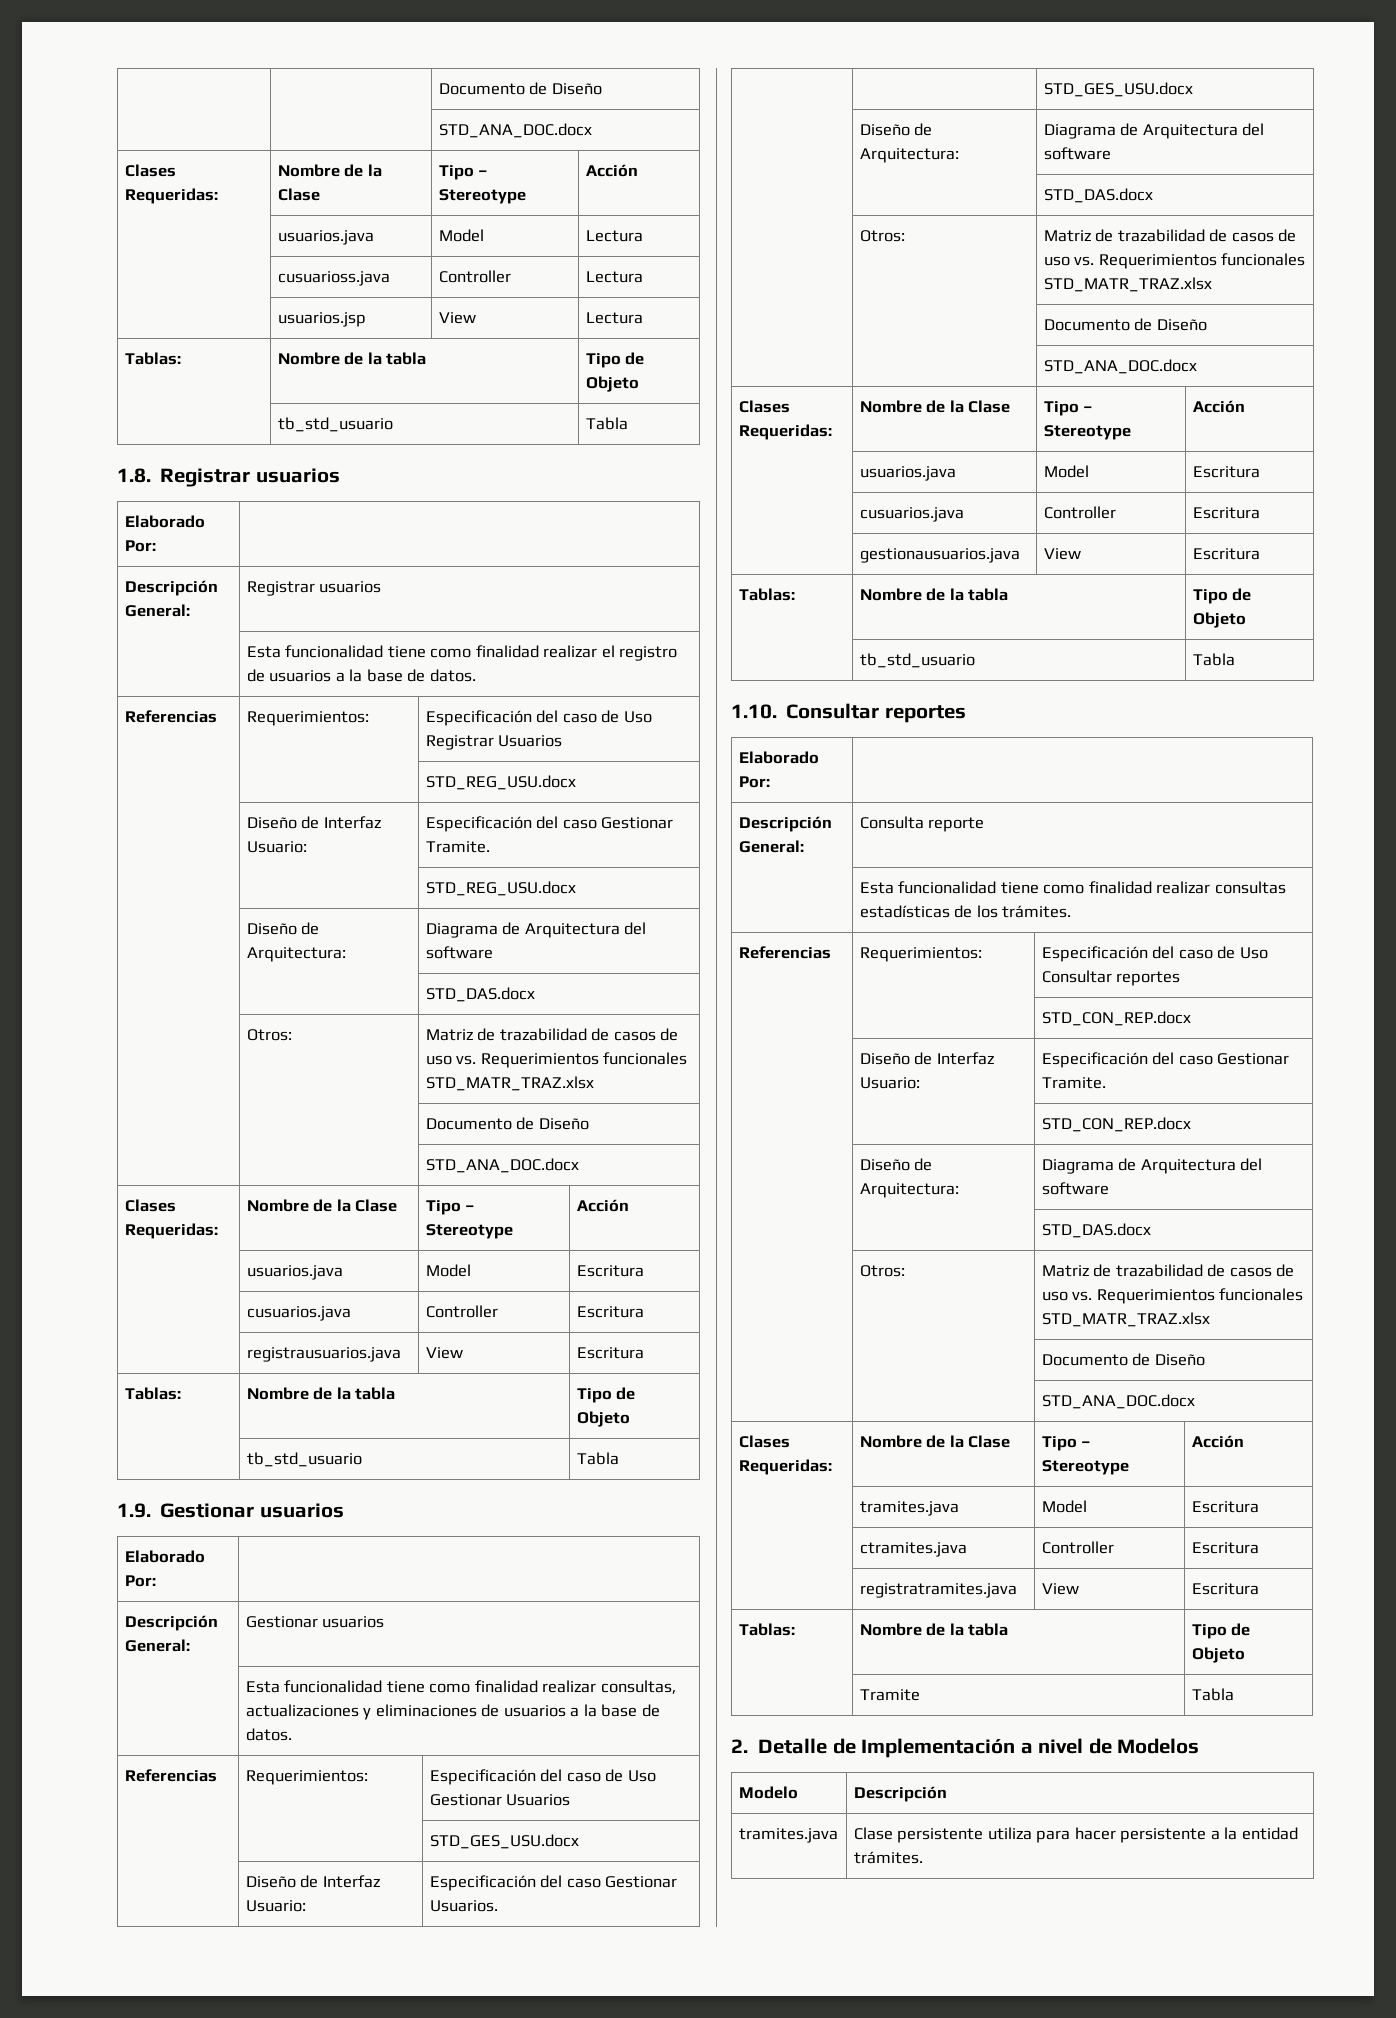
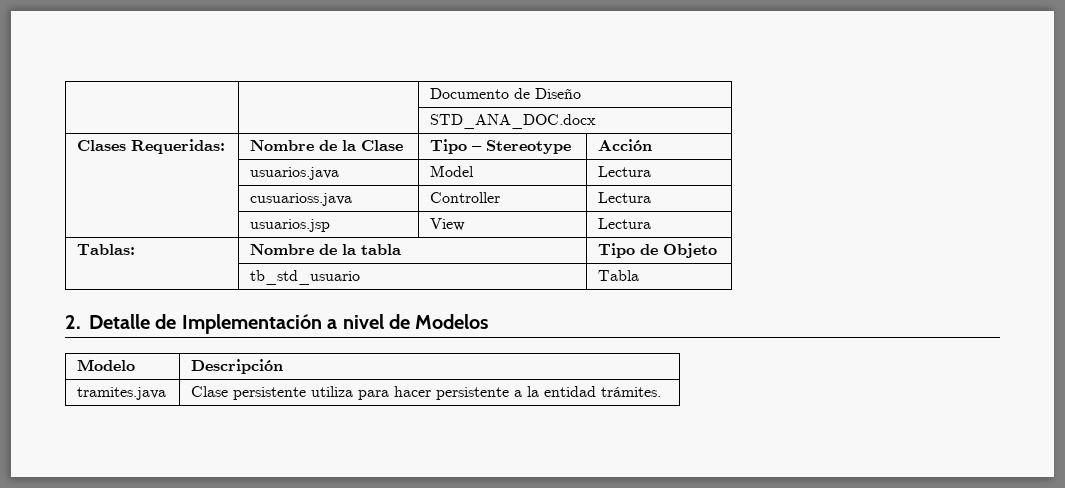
[117,468,340,487] [124,515,205,528] [124,540,156,552] [124,580,218,596] [124,604,190,617] [246,581,382,596] [246,645,678,661] [246,669,476,682] [124,710,217,723] [246,711,369,726] [425,710,652,726] [425,735,563,750] [425,775,576,790] [246,816,381,829] [246,841,307,853] [425,816,674,832] [425,841,490,853] [425,881,576,896] [246,922,320,935] [246,947,346,962] [425,922,647,938] [425,946,493,959] [425,987,535,1002] [246,1029,292,1041] [425,1028,679,1041] [425,1052,688,1068] [425,1076,594,1091] [425,1117,589,1130] [425,1158,579,1173] [124,1199,176,1212] [124,1223,218,1239] [246,1199,398,1212] [425,1200,476,1215] [425,1224,513,1239] [576,1199,629,1212] [246,1265,343,1280] [425,1264,471,1277] [576,1265,644,1277] [246,1306,351,1321] [425,1305,498,1318] [576,1306,644,1318] [246,1347,401,1362] [425,1347,463,1359] [576,1347,644,1359] [124,1387,181,1400] [246,1387,396,1400] [576,1387,636,1403] [576,1411,630,1427] [246,1452,362,1467] [576,1452,619,1465] [117,1503,344,1518] [124,1550,205,1563] [124,1575,156,1587] [124,1615,218,1631] [124,1639,190,1652] [245,1616,385,1628] [245,1680,676,1694] [245,1704,660,1720] [245,1728,292,1741] [124,1769,217,1782] [245,1770,368,1785] [429,1769,656,1785] [429,1794,571,1806] [429,1834,579,1849] [245,1875,380,1888] [245,1900,306,1912] [429,1875,678,1891] [429,1900,498,1912] [1043,82,1193,97] [859,123,933,136] [859,148,959,163] [1043,123,1265,139] [1043,147,1111,160] [1043,188,1153,203] [859,230,905,242] [1043,229,1297,242] [1043,253,1306,269] [1043,277,1212,292] [1043,318,1207,331] [1043,359,1197,374] [738,400,790,413] [738,424,832,440] [859,400,1011,413] [1043,401,1094,416] [1043,425,1131,440] [1192,400,1245,413] [859,466,956,481] [1043,465,1089,478] [1192,466,1260,478] [859,507,964,522] [1043,506,1116,519] [1192,507,1260,519] [859,548,1020,563] [1043,548,1081,560] [1192,548,1260,560] [738,588,795,601] [859,588,1009,601] [1192,588,1252,604] [1192,612,1246,628] [859,653,975,668] [1192,653,1235,666] [731,703,966,723] [738,751,819,764] [738,776,770,788] [738,816,832,832] [738,840,804,853] [859,816,985,832] [859,881,1286,894] [859,905,1072,918] [738,946,831,959] [859,947,982,962] [1041,946,1268,962] [1041,970,1181,986] [1041,1011,1191,1026] [859,1052,994,1065] [859,1077,920,1089] [1041,1052,1290,1068] [1041,1077,1106,1089] [1041,1117,1191,1132] [859,1158,933,1171] [859,1183,959,1198] [1041,1158,1263,1174] [1041,1182,1109,1195] [1041,1223,1151,1238] [859,1265,905,1277] [1041,1264,1295,1277] [1041,1288,1304,1304] [1041,1312,1210,1327] [1041,1353,1205,1366] [1041,1394,1195,1409] [738,1435,790,1448] [738,1459,832,1475] [859,1435,1011,1448] [1041,1436,1092,1451] [1041,1460,1129,1475] [1191,1435,1244,1448] [859,1501,959,1516] [1041,1500,1087,1513] [1191,1501,1259,1513] [859,1542,967,1557] [1041,1541,1114,1554] [1191,1542,1259,1554] [859,1583,1017,1598] [1041,1583,1079,1595] [1191,1583,1259,1595] [738,1623,795,1636] [859,1623,1009,1636] [1191,1623,1251,1639] [1191,1647,1245,1663] [859,1689,920,1701] [1191,1688,1234,1701] // 1.8. Registrar usuarios // Elaborado Por: | // Descripción General: | Registrar usuarios // | Esta funcionalidad tiene como finalidad realizar el registro de usuarios a la base de datos. // Referencias | Requerimientos: | Especificación del caso de Uso Registrar Usuarios // | | STD_REG_USU.docx // | Diseño de Interfaz Usuario: | Especificación del caso Gestionar Tramite. // | | STD_REG_USU.docx // | Diseño de Arquitectura: | Diagrama de Arquitectura del software // | | STD_DAS.docx // | Otros: | Matriz de trazabilidad de casos de uso vs. Requerimientos funcionales STD_MATR_TRAZ.xlsx // | | Documento de Diseño // | | STD_ANA_DOC.docx // Clases Requeridas: | Nombre de la Clase | Tipo – Stereotype | Acción // | usuarios.java | Model | Escritura // | cusuarios.java | Controller | Escritura // | registrausuarios.java | View | Escritura // Tablas: | Nombre de la tabla | Tipo de Objeto // | tb_std_usuario | Tabla // 1.9. Gestionar usuarios // Elaborado Por: | // Descripción General: | Gestionar usuarios // | Esta funcionalidad tiene como finalidad realizar consultas, actualizaciones y eliminaciones de usuarios a la base de datos. // Referencias | Requerimientos: | Especificación del caso de Uso Gestionar Usuarios // | | STD_GES_USU.docx // | Diseño de Interfaz Usuario: | Especificación del caso Gestionar Usuarios. // | | STD_GES_USU.docx // | Diseño de Arquitectura: | Diagrama de Arquitectura del software // | | STD_DAS.docx // | Otros: | Matriz de trazabilidad de casos de uso vs. Requerimientos funcionales STD_MATR_TRAZ.xlsx // | | Documento de Diseño // | | STD_ANA_DOC.docx // Clases Requeridas: | Nombre de la Clase | Tipo – Stereotype | Acción // | usuarios.java | Model | Escritura // | cusuarios.java | Controller | Escritura // | gestionausuarios.java | View | Escritura // Tablas: | Nombre de la tabla | Tipo de Objeto // | tb_std_usuario | Tabla // 1.10. Consultar reportes // Elaborado Por: | // Descripción General: | Consulta reporte // | Esta funcionalidad tiene como finalidad realizar consultas estadísticas de los trámites. // Referencias | Requerimientos: | Especificación del caso de Uso Consultar reportes // | | STD_CON_REP.docx // | Diseño de Interfaz Usuario: | Especificación del caso Gestionar Tramite. // | | STD_CON_REP.docx // | Diseño de Arquitectura: | Diagrama de Arquitectura del software // | | STD_DAS.docx // | Otros: | Matriz de trazabilidad de casos de uso vs. Requerimientos funcionales STD_MATR_TRAZ.xlsx // | | Documento de Diseño // | | STD_ANA_DOC.docx // Clases Requeridas: | Nombre de la Clase | Tipo – Stereotype | Acción // | tramites.java | Model | Escritura // | ctramites.java | Controller | Escritura // | registratramites.java | View | Escritura // Tablas: | Nombre de la tabla | Tipo de Objeto // | Tramite | Tabla -> (640, 275) none

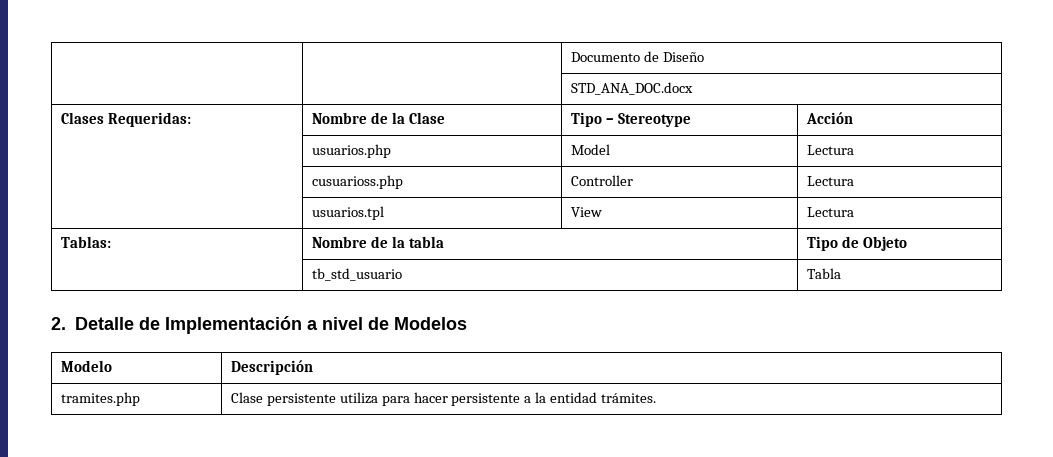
[250,167,340,180] usuarios.java -> [311,144,391,158] usuarios.php
[250,193,353,206] cusuarioss.java -> [311,175,403,189] cusuarioss.php
[250,219,331,232] usuarios.jsp -> [311,206,384,220] usuarios.tpl
[77,387,167,400] tramites.java -> [60,392,140,406] tramites.php

